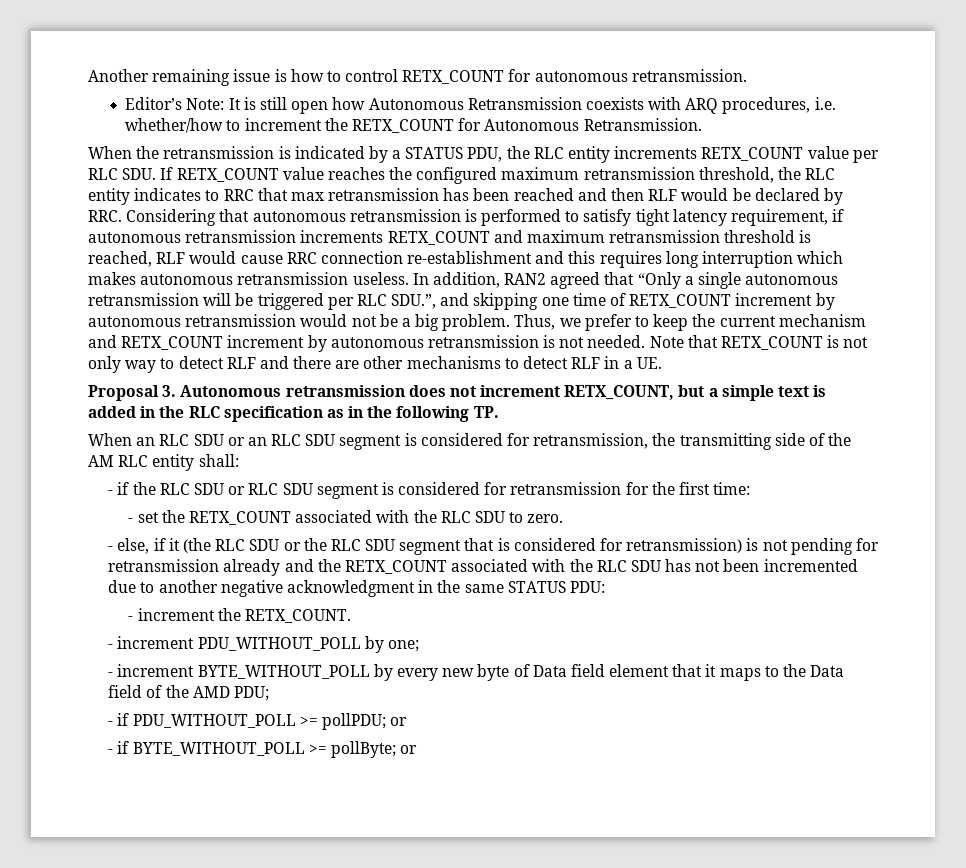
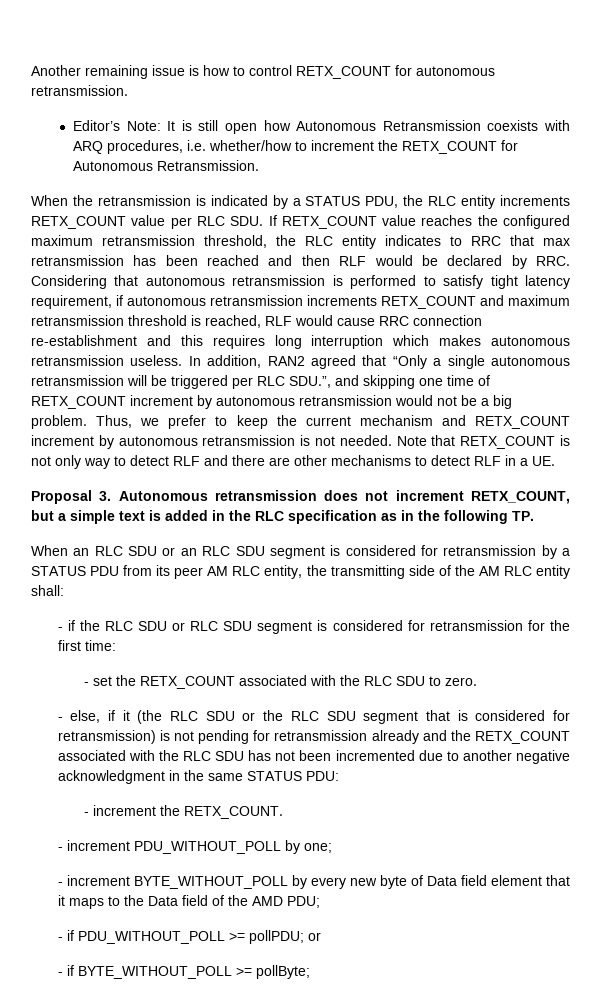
[533,433,649,449] retransmission, -> [443,545,570,559] [31,565,303,579] retransmission by a STATUS PDU from its peer AM RLC entity,
[400,745,418,754] or -> (310, 972) none

